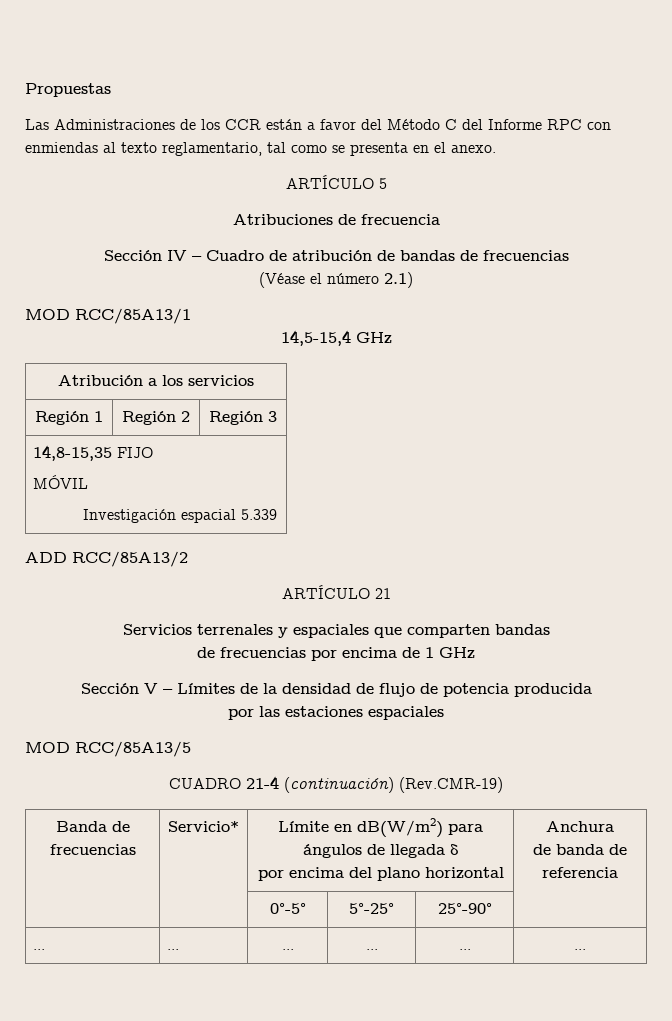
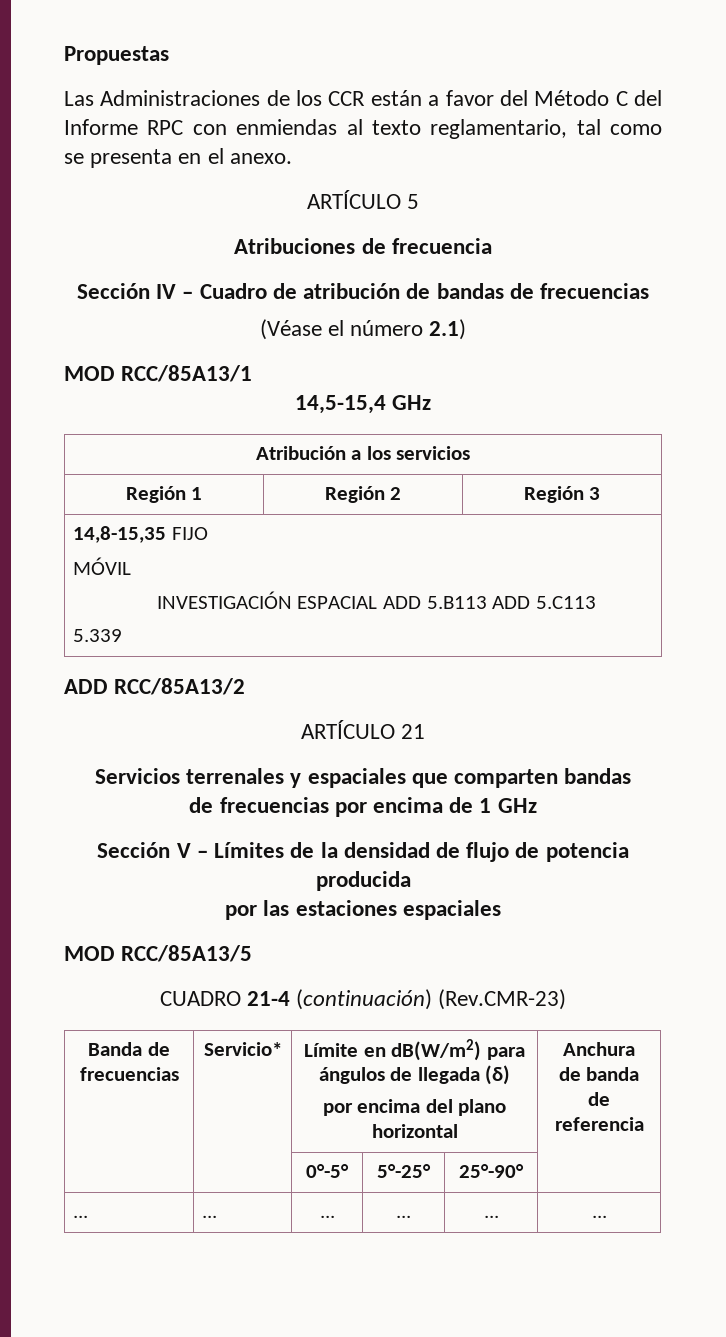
[82,509,236,523] Investigación espacial -> [156,591,596,609] INVESTIGACIÓN ESPACIAL ADD 5.B113 ADD 5.C113 //
[399,777,503,793] (Rev.CMR-19) -> [438,989,567,1010] (Rev.CMR-23)
[449,844,459,855] δ -> [485,1065,511,1085] (δ)

